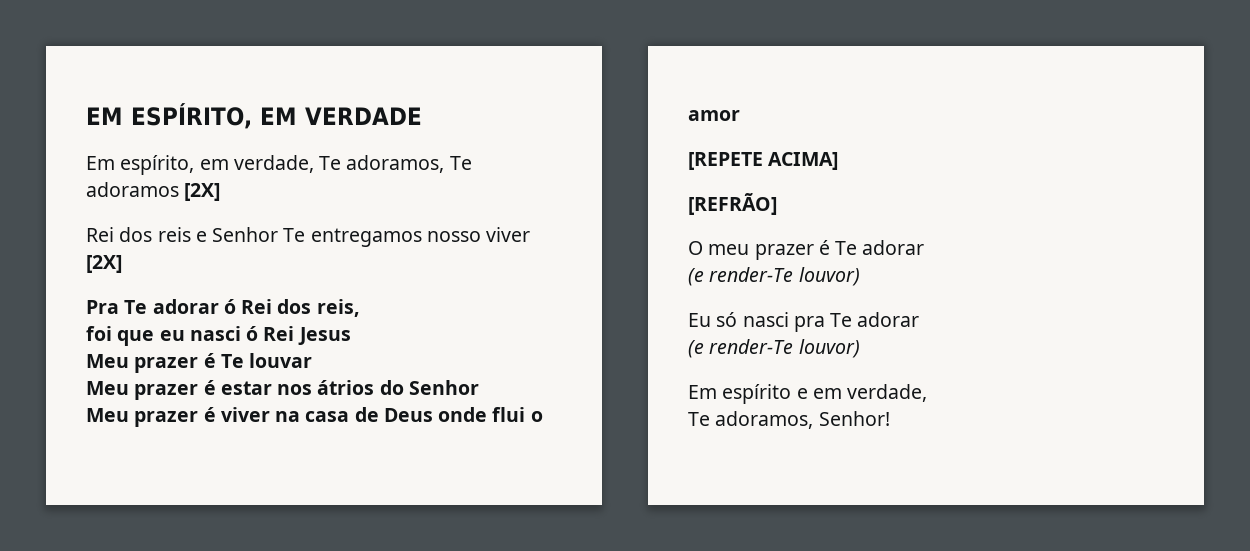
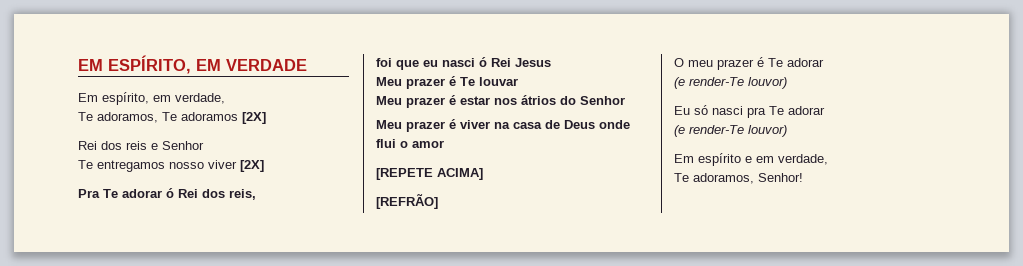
(314, 164) none -> (225, 98) //
(279, 234) none -> (204, 145) //

